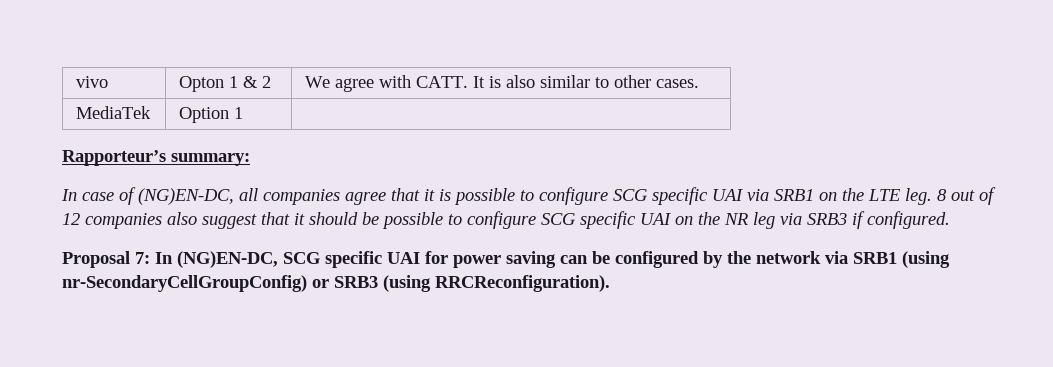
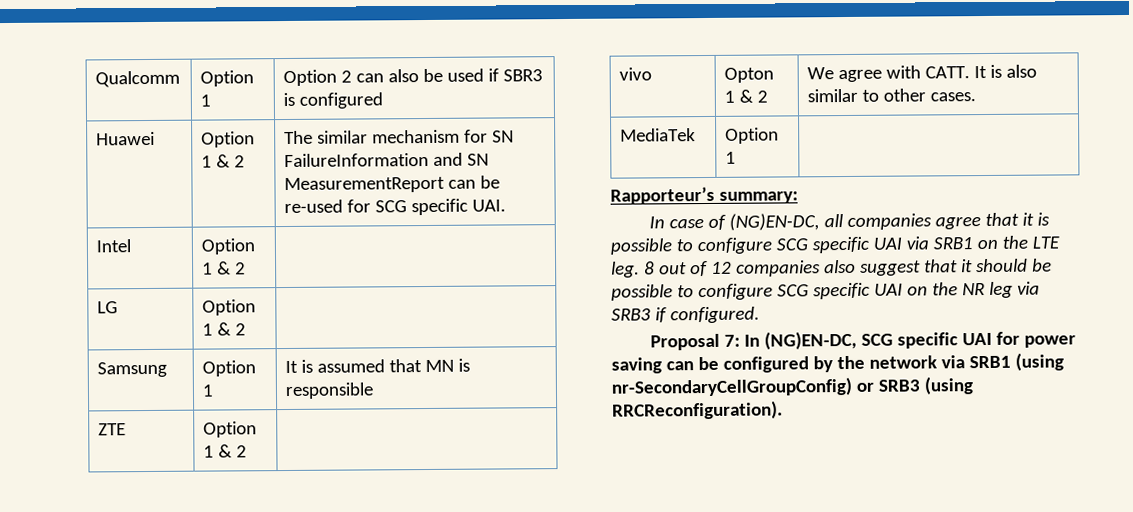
(76, 82) none -> [95,70,181,88] [200,70,255,87] [200,94,212,107] [283,68,544,87] [283,92,384,109] [96,131,156,146] [201,131,256,148] [201,154,246,168] [284,129,515,145] [284,152,490,168] [284,175,501,194] [284,198,507,216] [96,239,132,253] [201,238,256,255] [202,261,247,275] [97,301,119,314] [202,299,257,316] [202,322,247,336] [97,361,168,378] [202,360,257,377] [202,384,214,397] [285,358,471,374] [285,382,375,400] [98,423,127,436] [203,421,258,438] [203,444,248,458] Qualcomm | Option 1 | Option 2 can also be used if SBR3 is configured // Huawei | Option 1 & 2 | The similar mechanism for SN FailureInformation and SN MeasurementReport can be re-used for SCG specific UAI. // Intel | Option 1 & 2 | // LG | Option 1 & 2 | // Samsung | Option 1 | It is assumed that MN is responsible // ZTE | Option 1 & 2 | //

